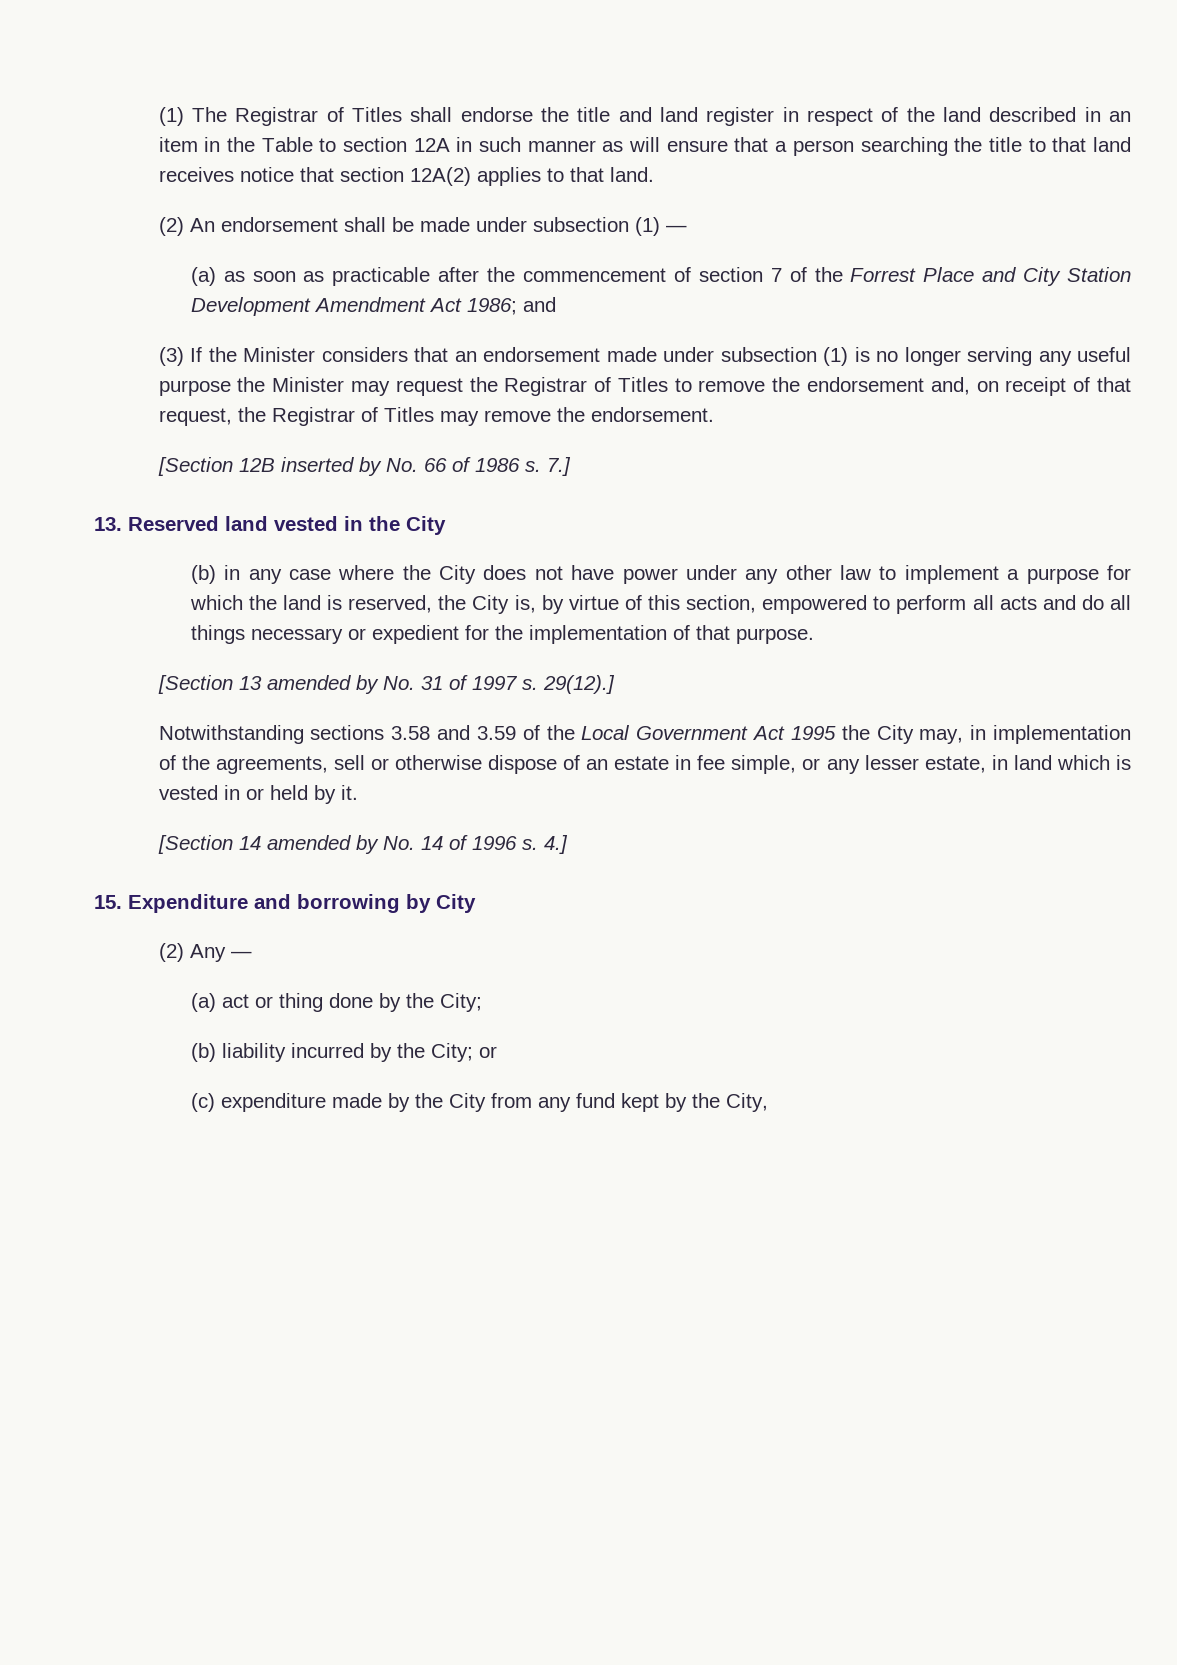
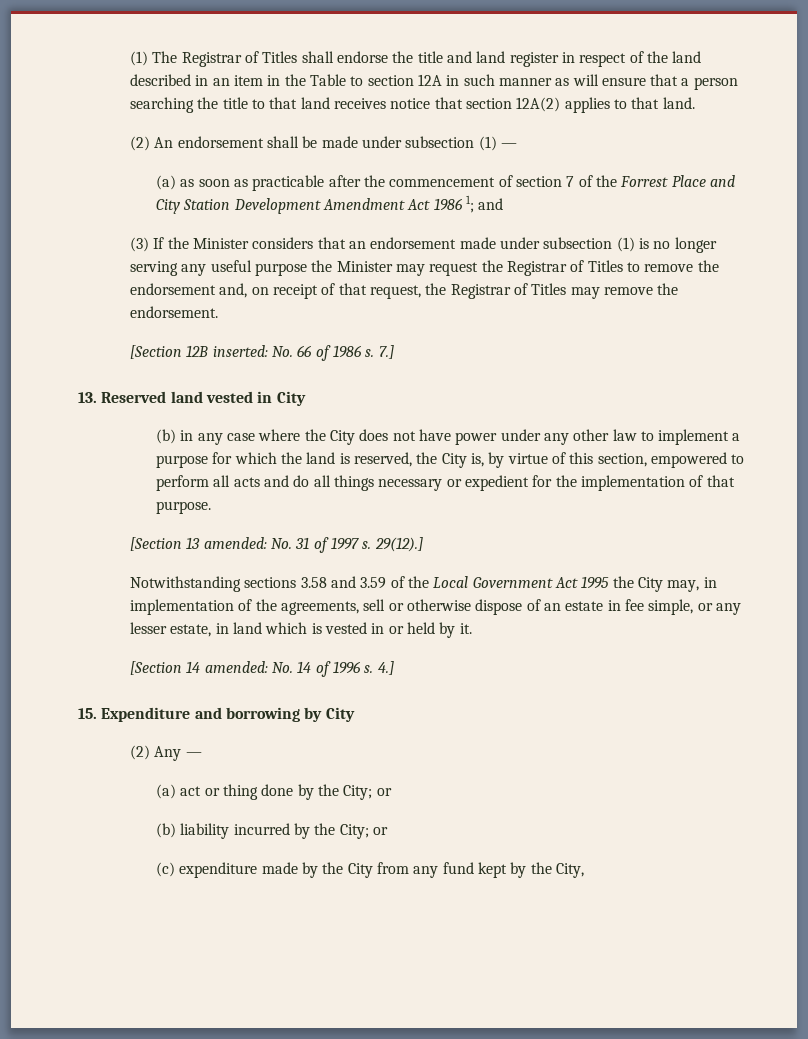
[466,298,517,315] 1986; -> [433,195,474,213] 1986 1;
[280,457,382,476] inserted by -> [212,345,268,357] inserted:
[369,516,400,531] the -> (273, 397) none
[266,675,379,694] amended by -> [203,537,267,549] amended:
[266,835,379,854] amended by -> [204,661,268,673] amended:
(482, 1002) none -> [376,788,392,796] or

